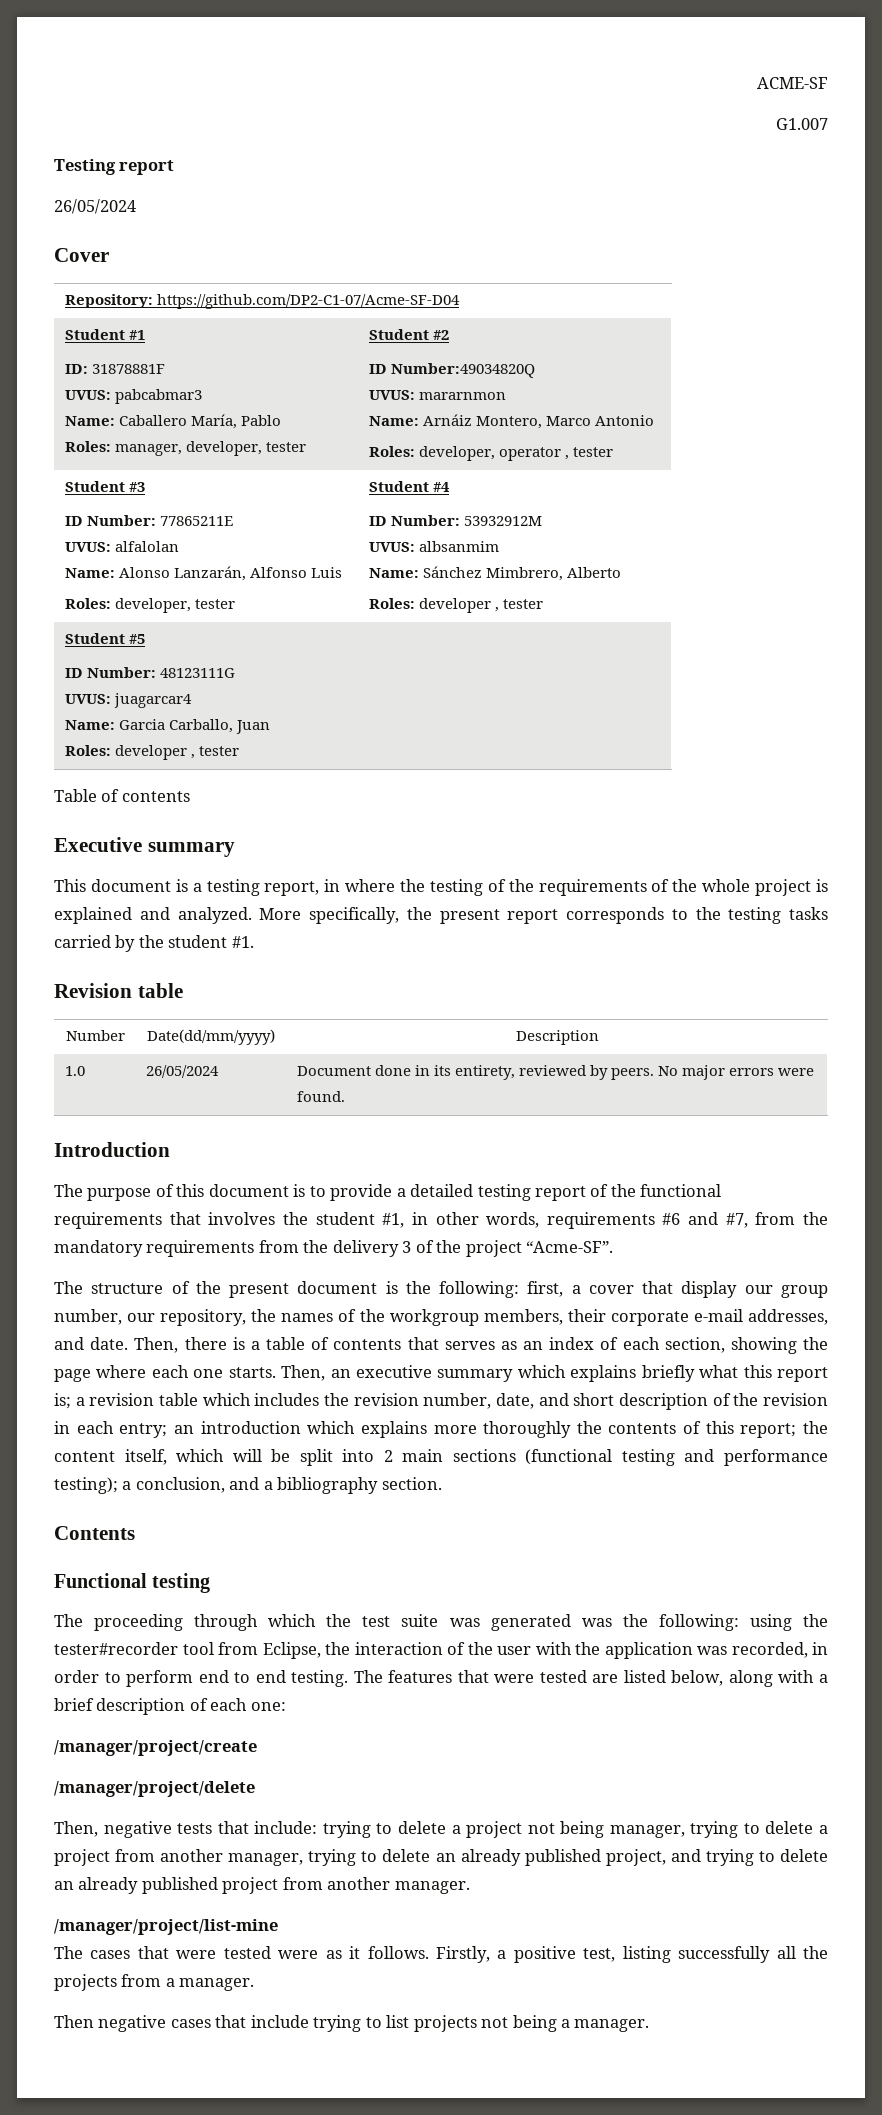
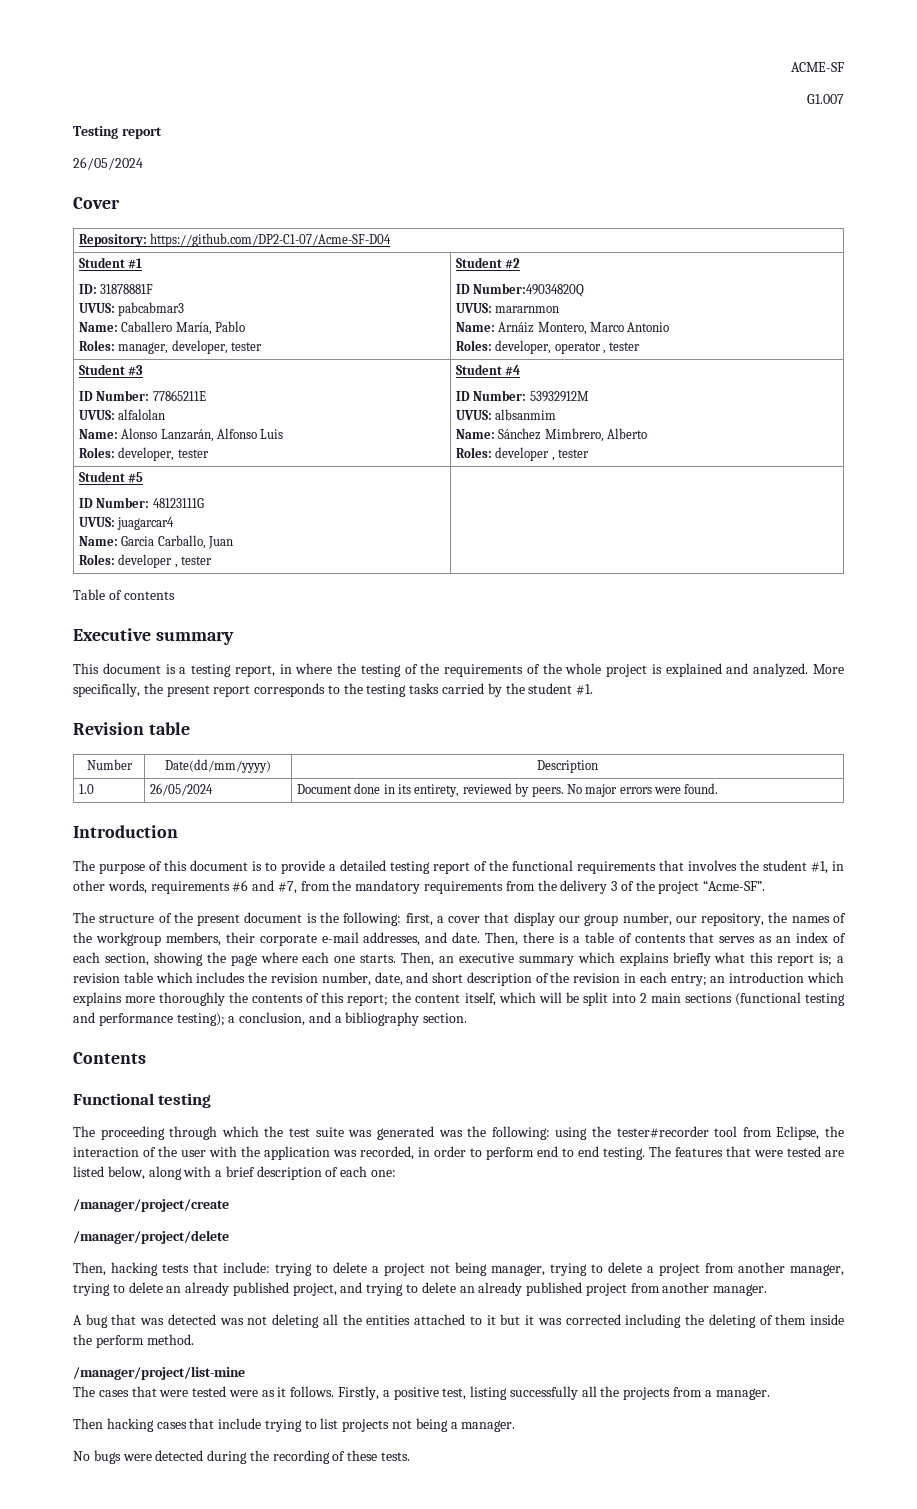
[103,1821,172,1838] negative -> [111,1262,158,1276] hacking
(470, 1887) none -> [73,1314,845,1328] [73,1334,194,1348] // A bug that was detected was not deleting all the entities attached to it but it was corrected including the deleting of them inside the perform method.
[98,2015,167,2032] negative -> [106,1418,154,1432] hacking
(650, 2025) none -> [73,1450,411,1464] // No bugs were detected during the recording of these tests.

